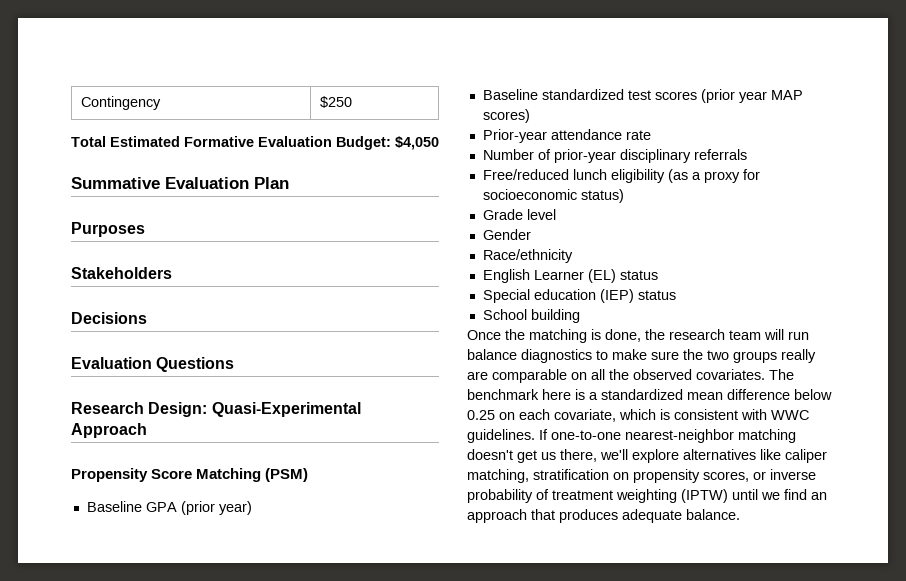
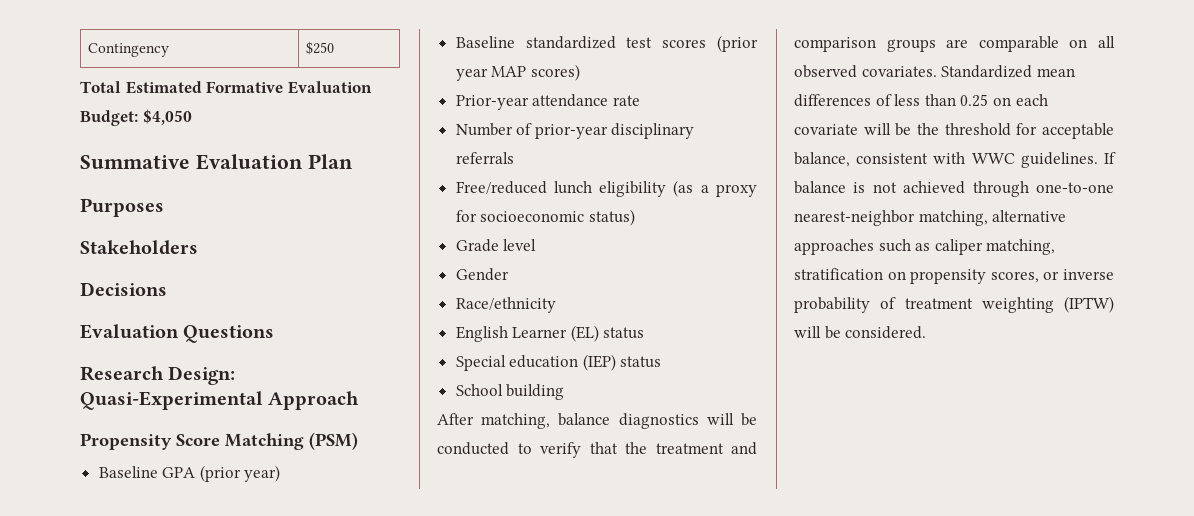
[467,329,809,343] [467,349,816,363] Once the matching is done, the research team will run balance diagnostics to make sure the two groups really -> [437,413,757,429] [437,442,757,458] [794,37,936,52] After matching, balance diagnostics will be conducted to verify that the treatment and comparison groups
[609,369,629,380] the -> (1115, 42) none
[769,369,794,380] [467,389,832,400] [467,409,670,422] The benchmark here is a standardized mean difference below 0.25 on each covariate, which is -> [941,65,1075,78] [794,94,1048,107] [794,123,1114,139] [794,152,850,167] Standardized mean differences of less than 0.25 on each covariate will be the threshold for acceptable balance,
[551,429,796,443] [467,449,781,463] one-to-one nearest-neighbor matching doesn't get us there, we'll explore alternatives like -> [794,181,1114,197] [794,210,1067,226] [794,239,931,255] balance is not achieved through one-to-one nearest-neighbor matching, alternative approaches such as
[732,489,827,500] [467,509,740,523] until we find an approach that produces adequate balance. -> [794,326,927,339] will be considered.

